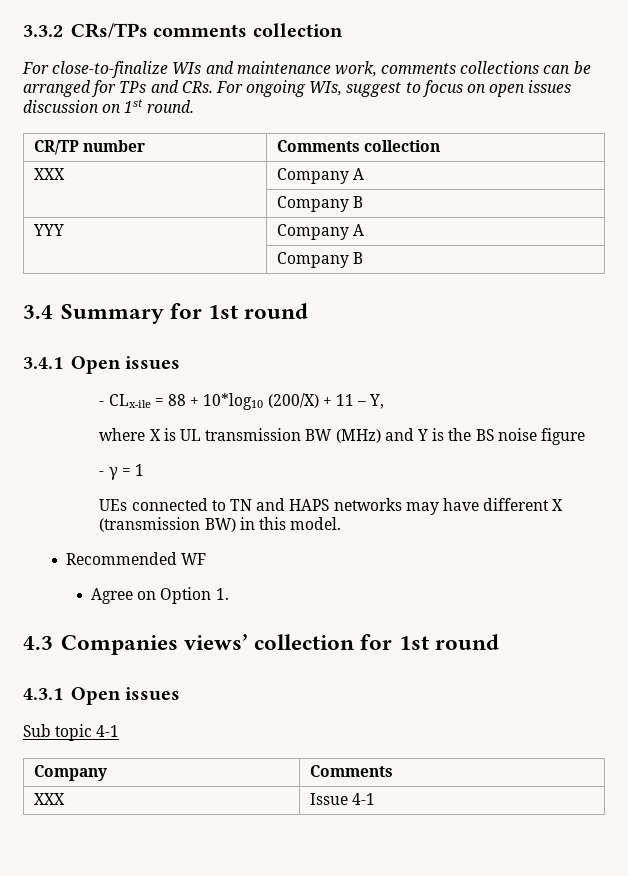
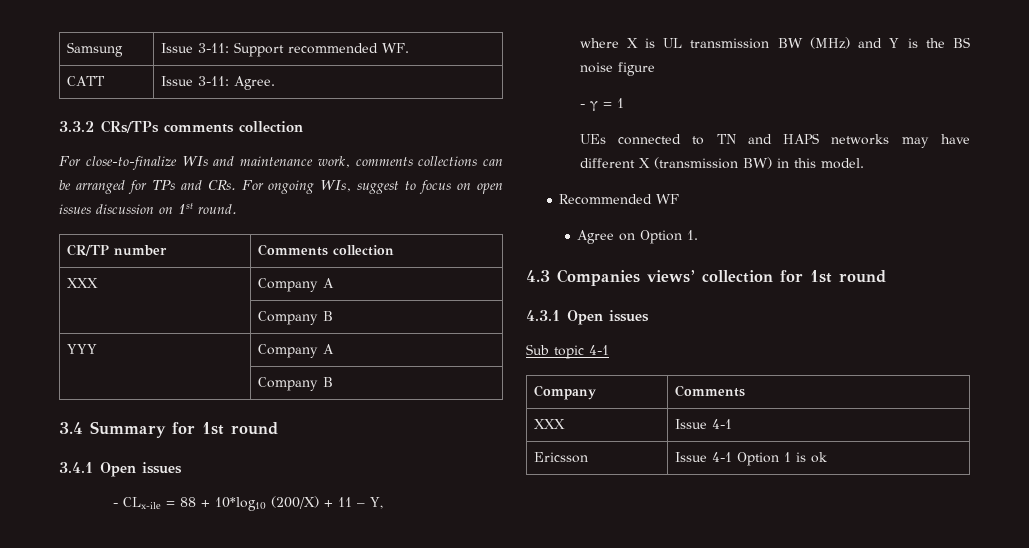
(23, 31) none -> [67,42,124,57] [161,42,410,57] [67,76,106,86] [161,76,276,90] Samsung | Issue 3-11: Support recommended WF. // CATT | Issue 3-11: Agree. //
(376, 799) none -> [534,452,589,463] [675,452,828,466] // Ericsson | Issue 4-1 Option 1 is ok

